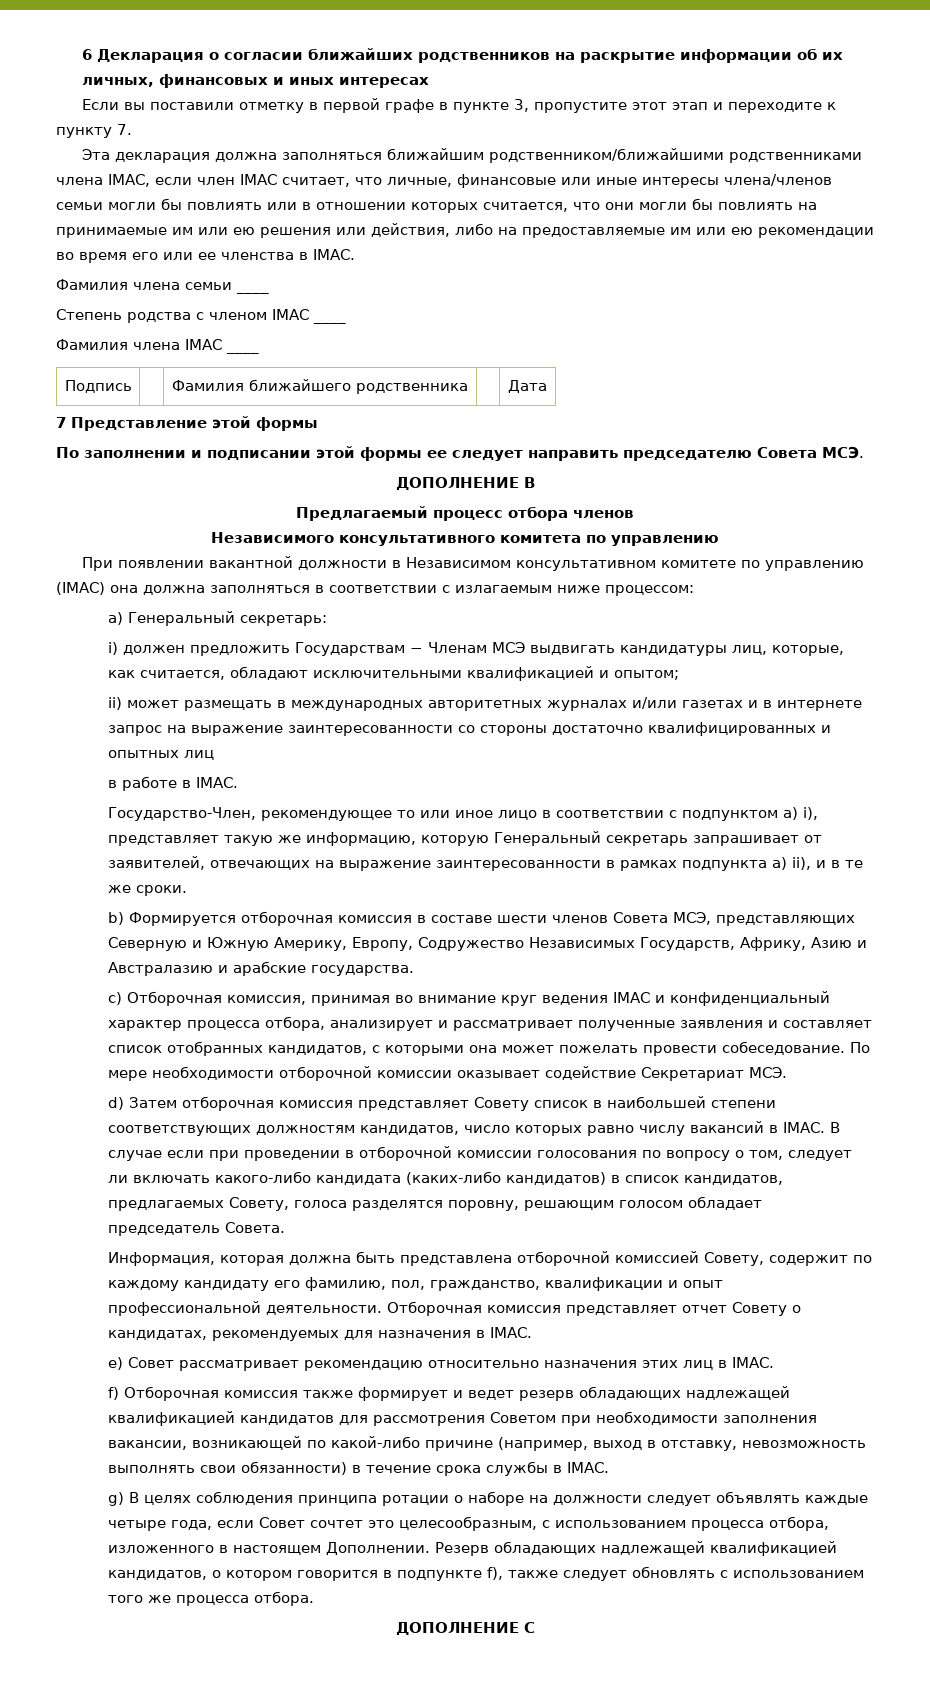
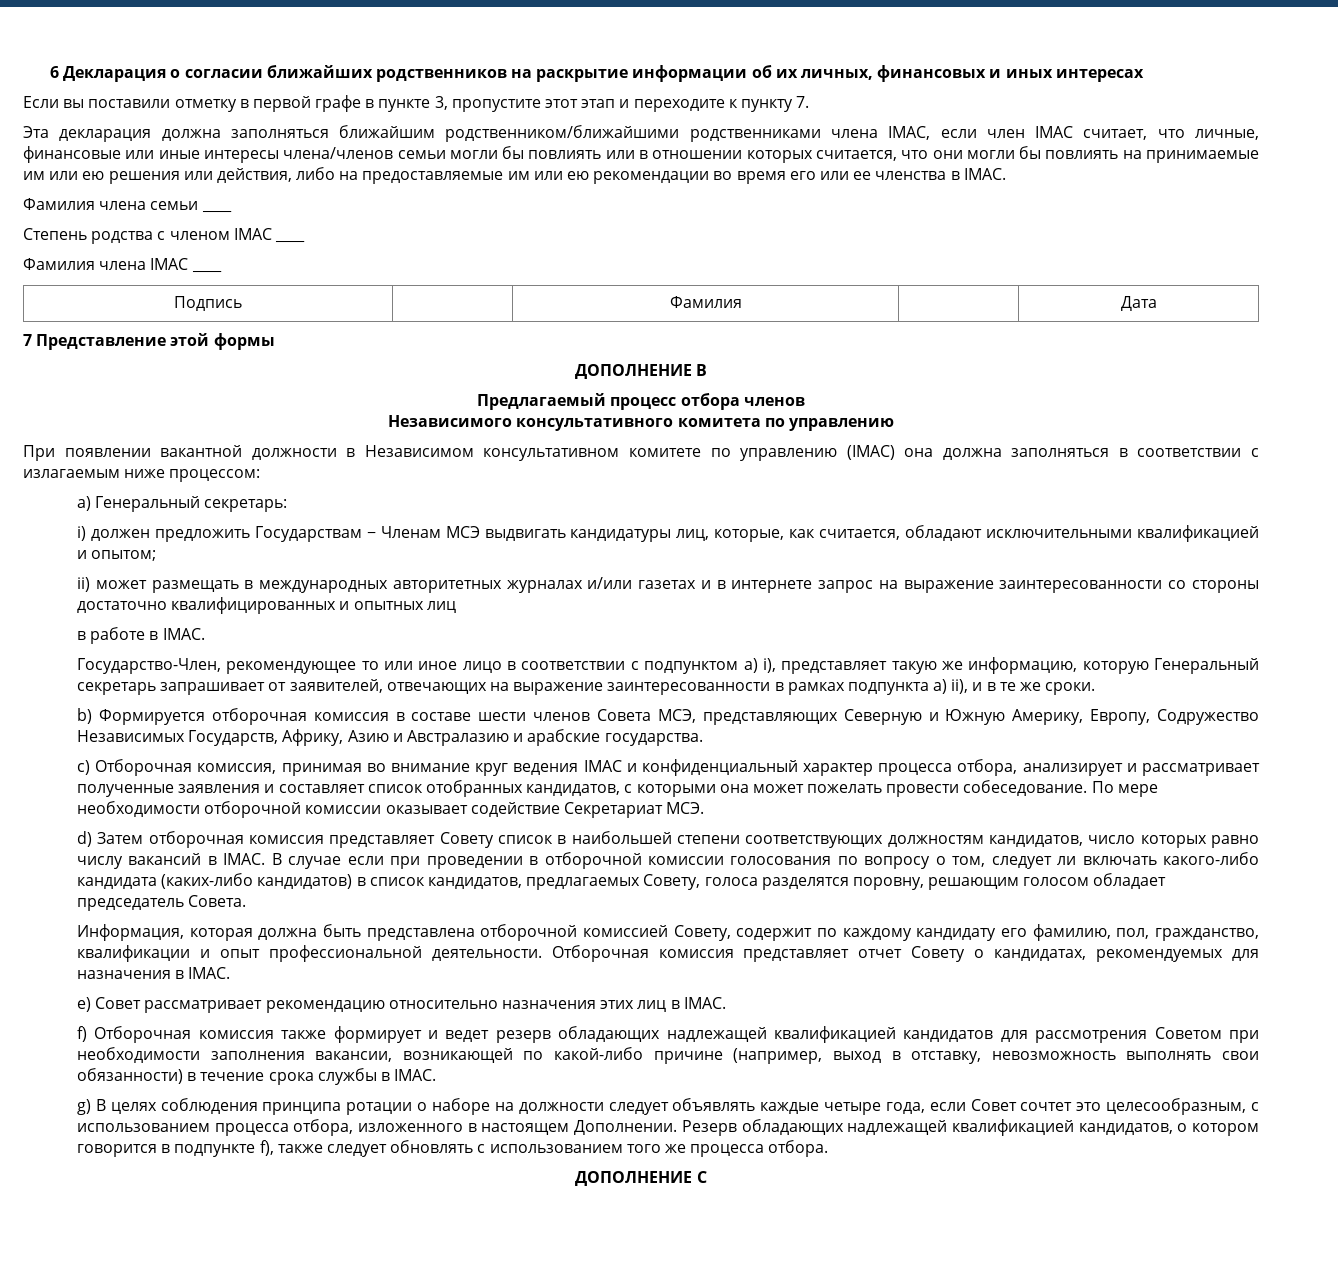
[249,379,468,394] ближайшего родственника -> (742, 302) none
[56,446,864,461] // По заполнении и подписании этой формы ее следует направить председателю Совета МСЭ. -> (275, 341) none

